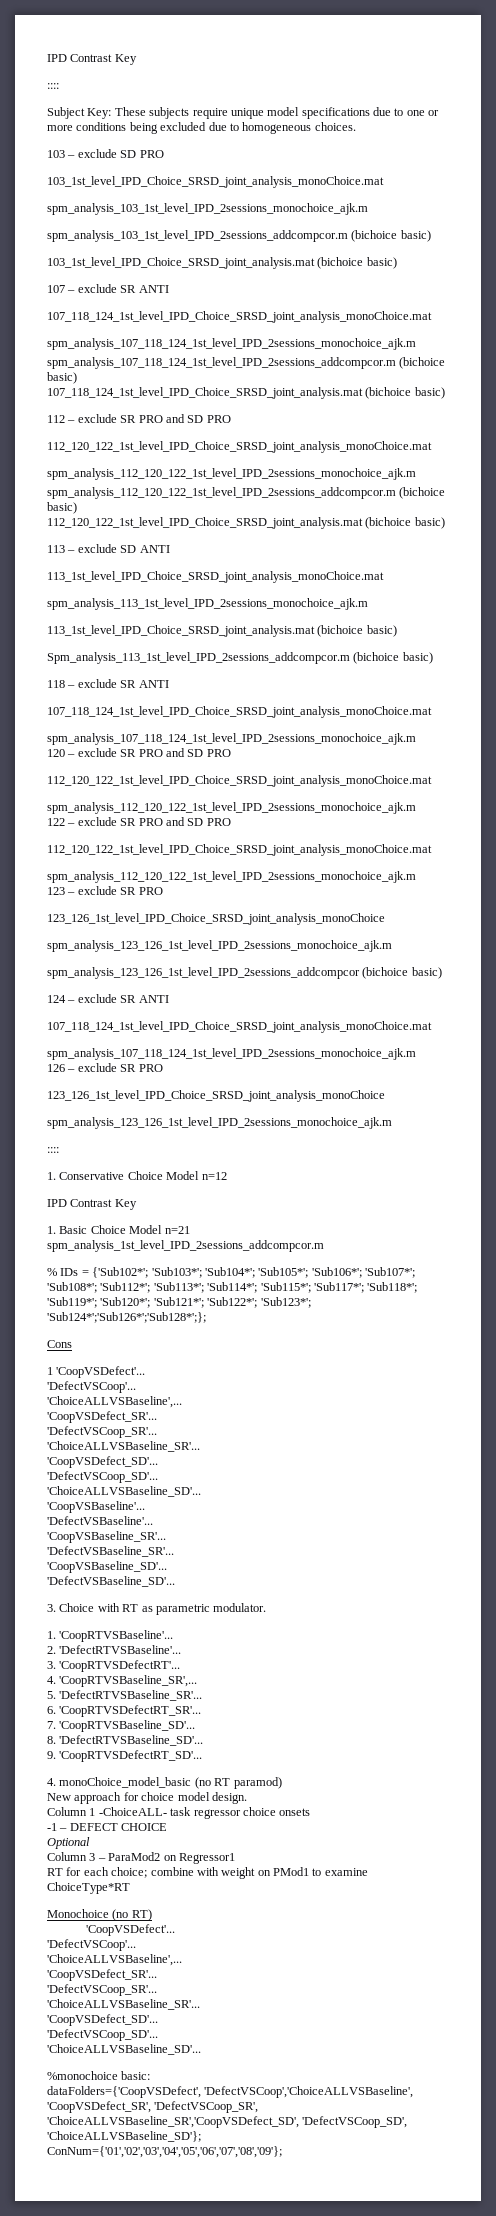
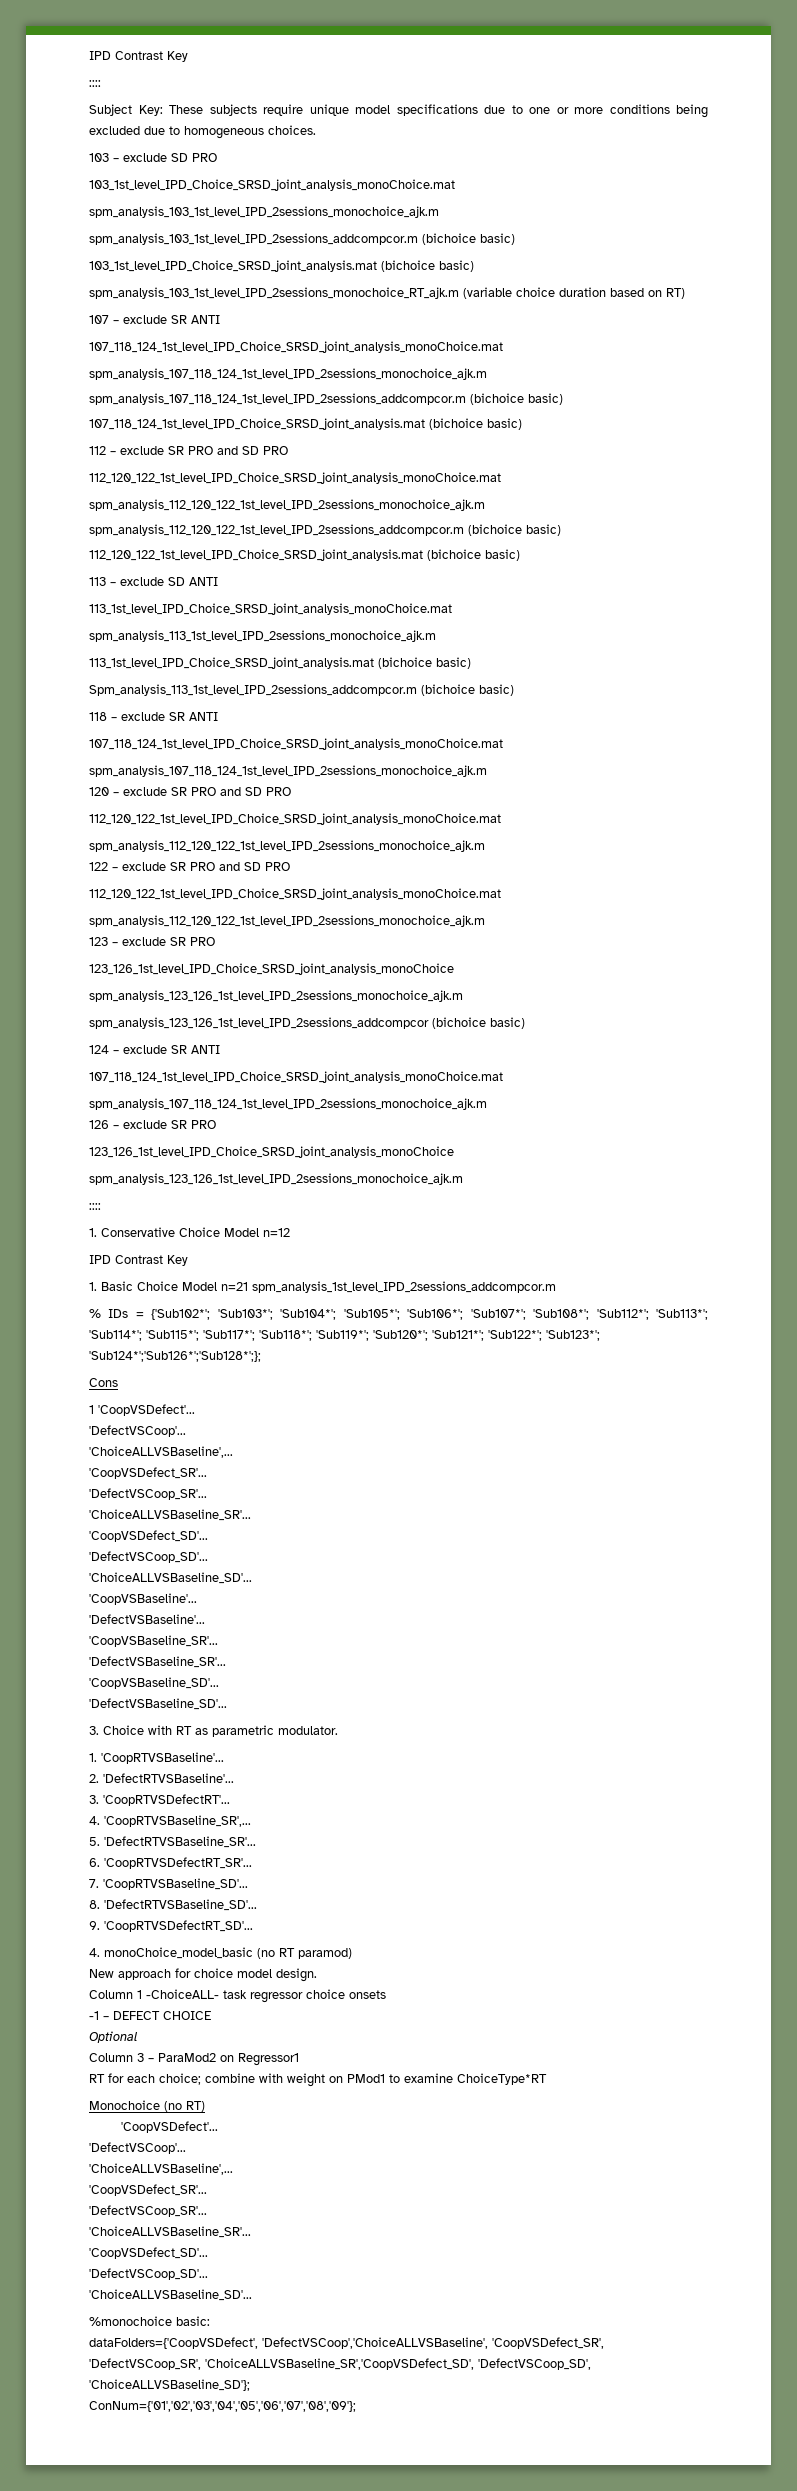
(397, 263) none -> [89,287,685,299] // spm_analysis_103_1st_level_IPD_2sessions_monochoice_RT_ajk.m (variable choice duration based on RT)

